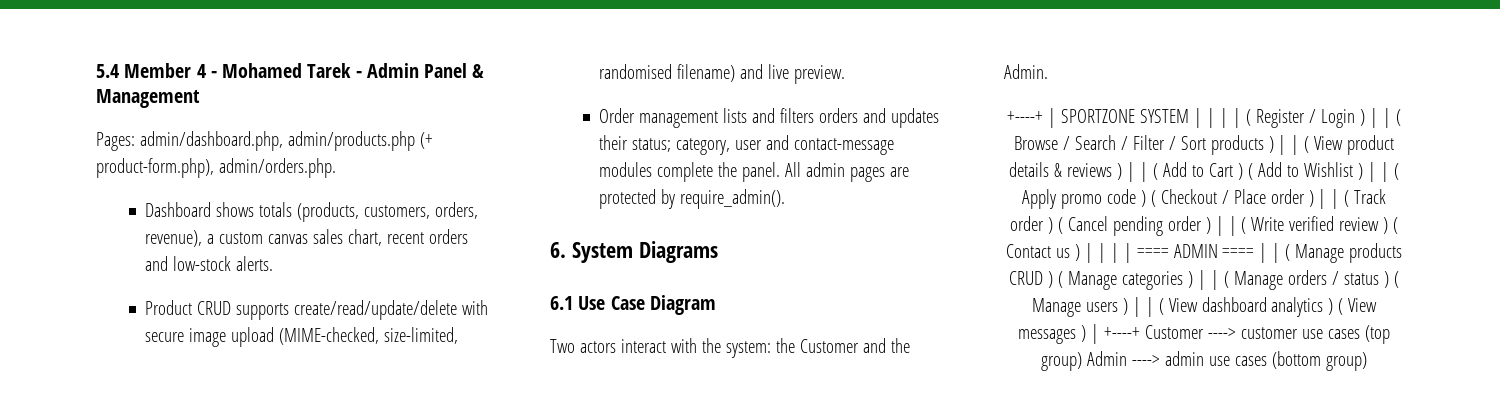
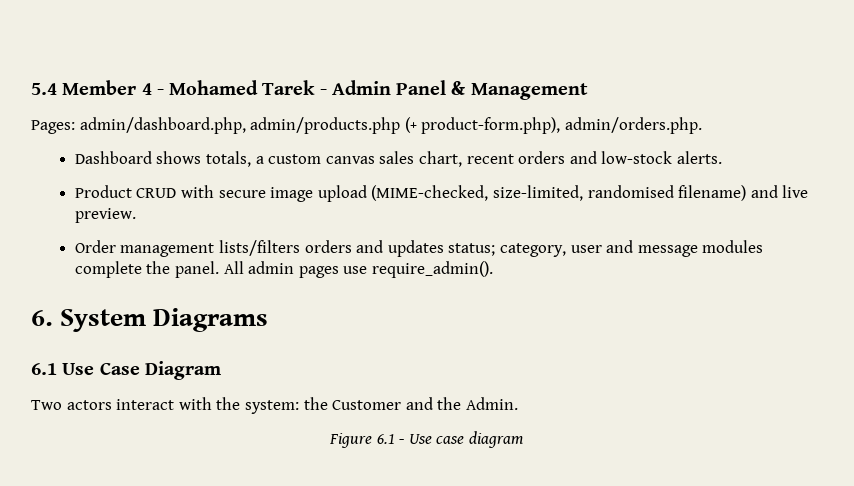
[259,202,479,222] [145,230,203,247] totals (products, customers, orders, revenue), -> [206,151,252,167] totals,
[236,300,458,320] supports create/read/update/delete -> (177, 193) none
[723,108,815,123] lists and filters -> [219,240,301,256] lists/filters
[599,135,629,150] their -> (444, 248) none
[794,138,895,155] contact-message -> [637,245,698,257] message
[890,167,910,177] [599,189,676,209] are protected by -> [343,266,368,274] use
[1007,108,1401,128] [1013,135,1395,155] [1009,162,1399,182] [1021,189,1387,209] [1009,216,1399,236] [1005,243,1403,263] [1009,270,1399,290] [1031,297,1378,317] [1018,324,1390,344] [1041,351,1367,371] +----+ | SPORTZONE SYSTEM | | | | ( Register / Login ) | | ( Browse / Search / Filter / Sort products ) | | ( View product details & reviews ) | | ( Add to Cart ) ( Add to Wishlist ) | | ( Apply promo code ) ( Checkout / Place order ) | | ( Track order ) ( Cancel pending order ) | | ( Write verified review ) ( Contact us ) | | | | ==== ADMIN ==== | | ( Manage products CRUD ) ( Manage categories ) | | ( Manage orders / status ) ( Manage users ) | | ( View dashboard analytics ) ( View messages ) | +----+ Customer ----> customer use cases (top group) Admin ----> admin use cases (bottom group) -> [329,431,524,448] Figure 6.1 - Use case diagram

